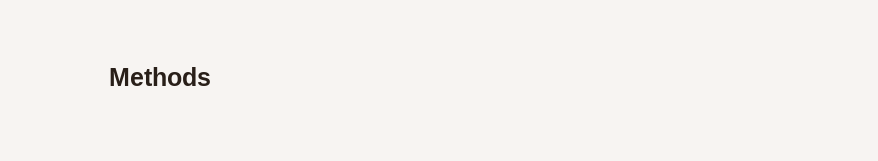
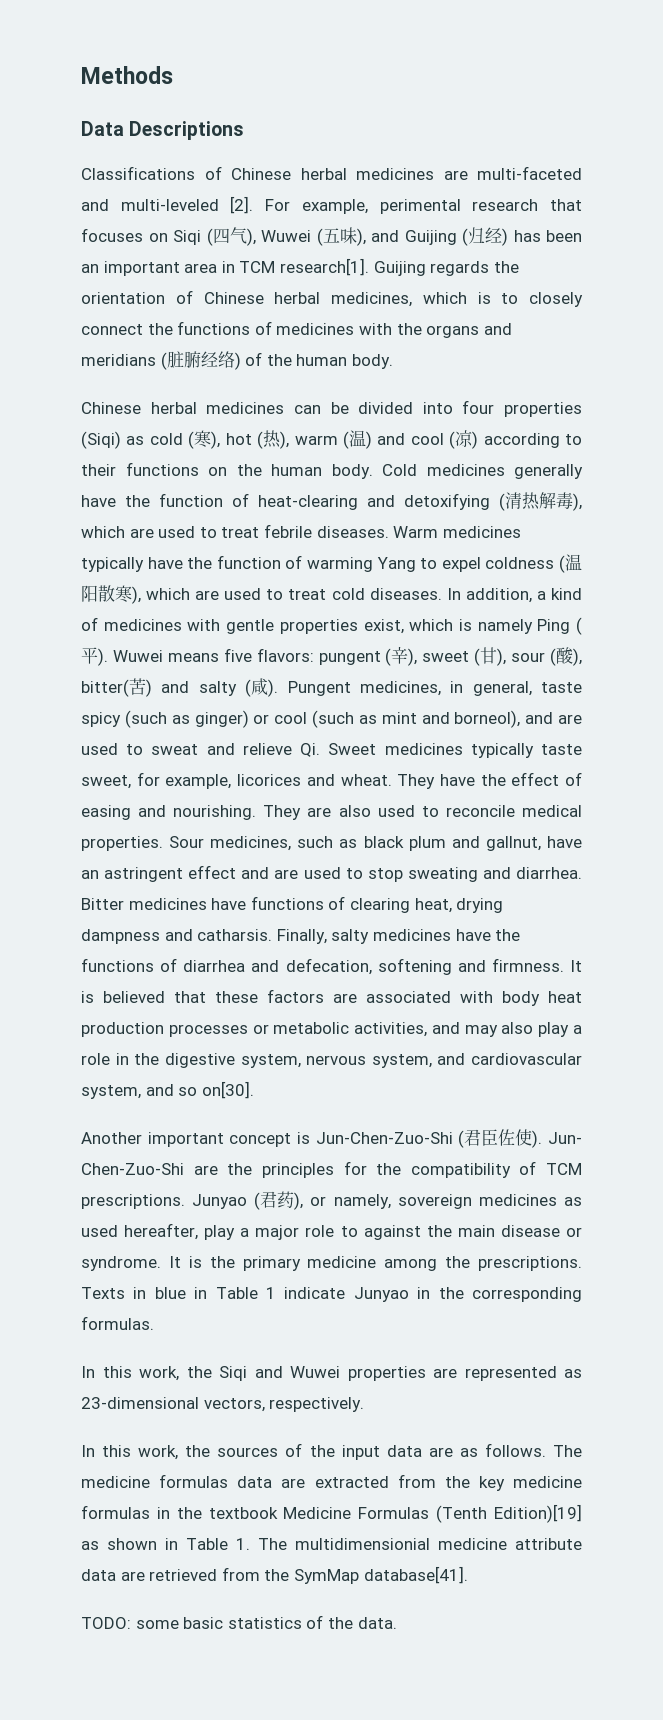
(211, 76) none -> [81,121,245,140] [81,166,582,180] [81,196,582,214] [81,227,582,246] [81,258,519,276] [81,290,583,307] [81,321,512,338] [81,351,393,370] [81,400,582,417] [81,430,583,449] [81,462,583,479] [81,492,582,511] [81,524,521,538] [81,554,583,573] [81,585,582,604] [81,617,582,635] [81,646,582,666] [81,678,582,697] [81,710,582,728] [81,743,582,758] [81,772,582,789] [81,805,582,820] [81,836,582,851] [81,865,583,882] [81,896,504,913] [81,929,521,944] [81,958,582,975] [81,989,582,1006] [81,1022,582,1037] [81,1053,582,1068] [81,1081,254,1099] [81,1129,582,1148] [81,1161,582,1178] [81,1191,582,1210] [81,1223,582,1240] [81,1256,582,1271] [81,1287,582,1302] [81,1316,154,1330] [81,1366,582,1381] [81,1397,365,1412] [81,1443,582,1460] [81,1474,582,1491] [81,1504,582,1523] [81,1538,582,1550] [81,1566,468,1584] [81,1615,397,1629] // Data Descriptions // Classifications of Chinese herbal medicines are multi-faceted and multi-leveled [2]. For example, perimental research that focuses on Siqi (四气), Wuwei (五味), and Guijing (归经) has been an important area in TCM research[1]. Guijing regards the orientation of Chinese herbal medicines, which is to closely connect the functions of medicines with the organs and meridians (脏腑经络) of the human body. // Chinese herbal medicines can be divided into four properties (Siqi) as cold (寒), hot (热), warm (温) and cool (凉) according to their functions on the human body. Cold medicines generally have the function of heat-clearing and detoxifying (清热解毒), which are used to treat febrile diseases. Warm medicines typically have the function of warming Yang to expel coldness (温阳散寒), which are used to treat cold diseases. In addition, a kind of medicines with gentle properties exist, which is namely Ping (平). Wuwei means five flavors: pungent (辛), sweet (甘), sour (酸), bitter(苦) and salty (咸). Pungent medicines, in general, taste spicy (such as ginger) or cool (such as mint and borneol), and are used to sweat and relieve Qi. Sweet medicines typically taste sweet, for example, licorices and wheat. They have the effect of easing and nourishing. They are also used to reconcile medical properties. Sour medicines, such as black plum and gallnut, have an astringent effect and are used to stop sweating and diarrhea. Bitter medicines have functions of clearing heat, drying dampness and catharsis. Finally, salty medicines have the functions of diarrhea and defecation, softening and firmness. It is believed that these factors are associated with body heat production processes or metabolic activities, and may also play a role in the digestive system, nervous system, and cardiovascular system, and so on[30]. // Another important concept is Jun-Chen-Zuo-Shi (君臣佐使). Jun- Chen-Zuo-Shi are the principles for the compatibility of TCM prescriptions. Junyao (君药), or namely, sovereign medicines as used hereafter, play a major role to against the main disease or syndrome. It is the primary medicine among the prescriptions. Texts in blue in Table 1 indicate Junyao in the corresponding formulas. // In this work, the Siqi and Wuwei properties are represented as 23-dimensional vectors, respectively. // In this work, the sources of the input data are as follows. The medicine formulas data are extracted from the key medicine formulas in the textbook Medicine Formulas (Tenth Edition)[19] as shown in Table 1. The multidimensionial medicine attribute data are retrieved from the SymMap database[41]. // TODO: some basic statistics of the data.

